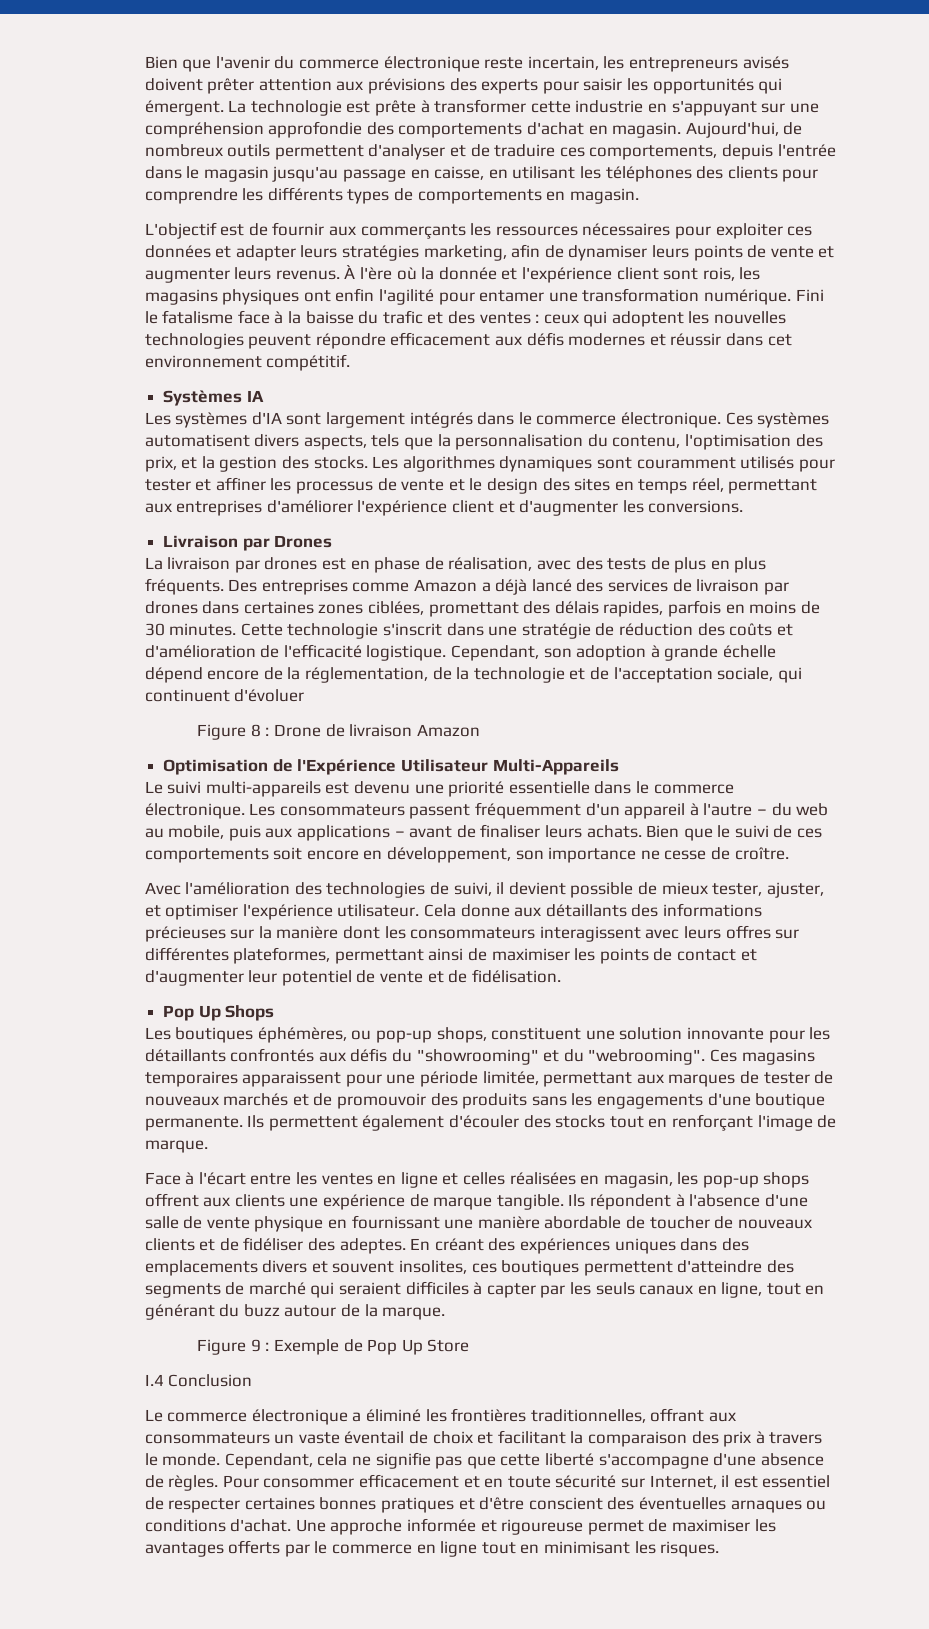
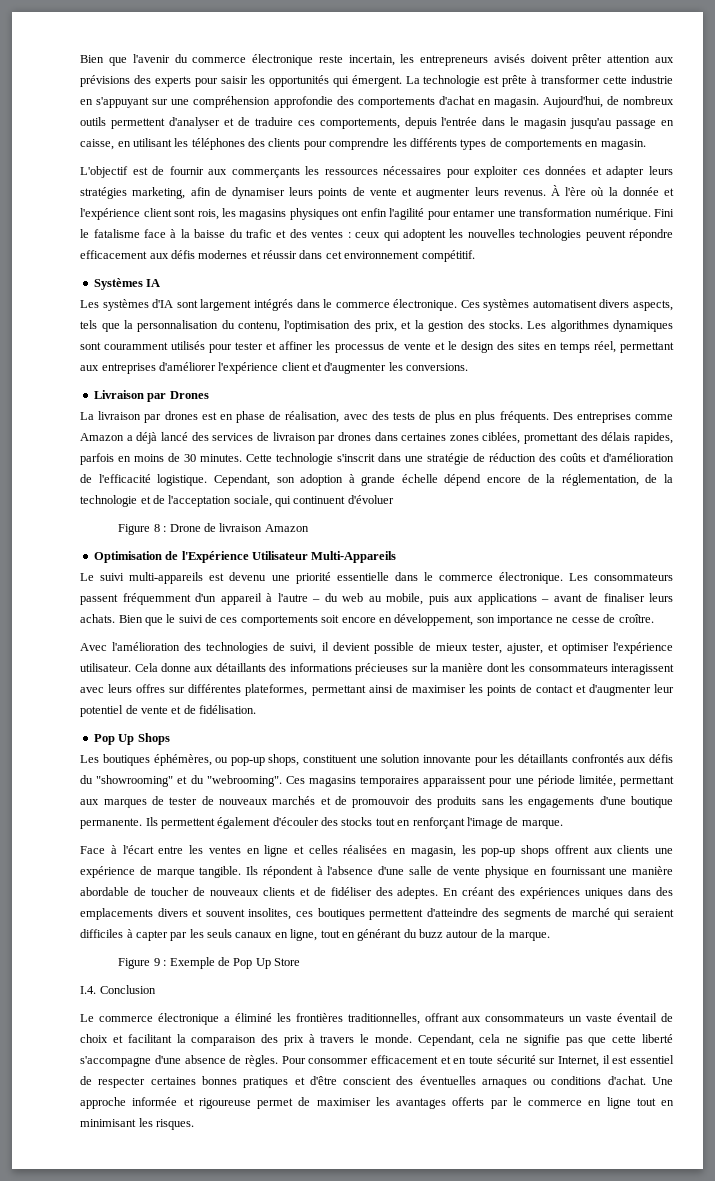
[144,1374,164,1386] I.4 -> [80,986,97,994] I.4.

